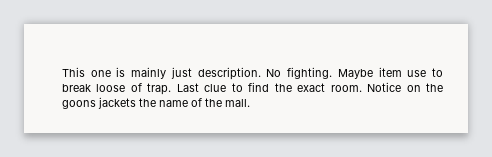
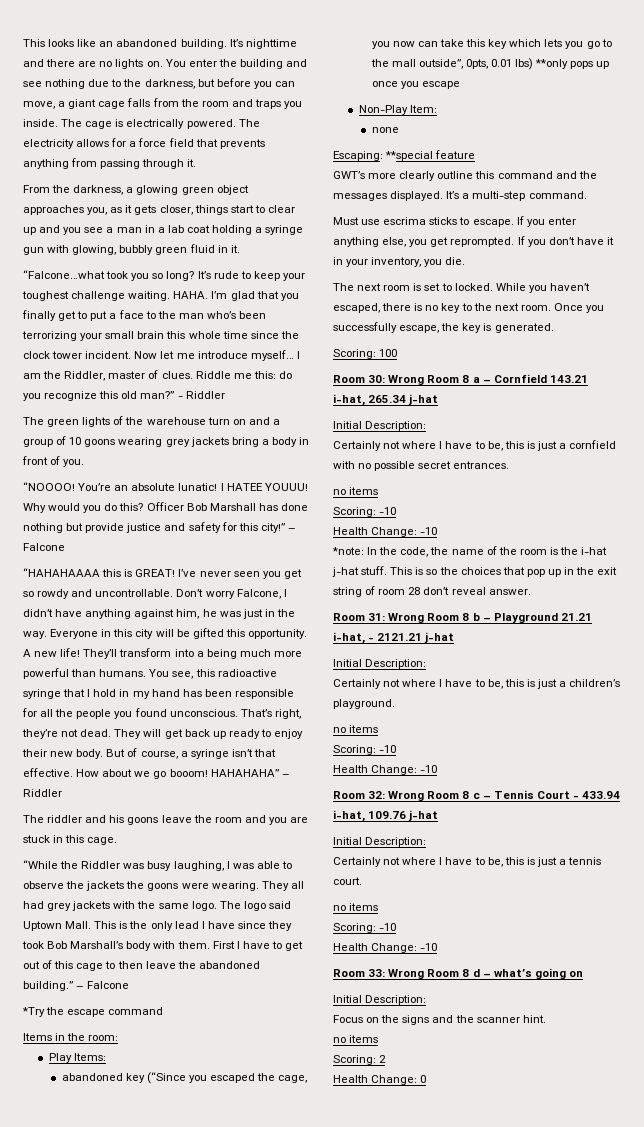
[62,67,444,80] [62,82,443,95] [62,97,250,109] This one is mainly just description. No fighting. Maybe item use to break loose of trap. Last clue to find the exact room. Notice on the goons jackets the name of the mall. -> [23,39,297,49] [23,59,308,69] [23,78,295,89] [23,98,303,109] [23,119,260,129] [23,138,265,149] [23,158,197,169] [23,185,249,195] [23,205,295,215] [23,225,304,235] [23,244,240,255] [23,270,305,281] [22,291,299,301] [22,310,267,321] [22,331,299,341] [23,350,300,361] [23,370,292,381] [23,391,225,401] [23,416,280,427] [23,436,310,447] [22,456,85,467] [23,482,308,491] [23,502,308,513] [23,522,296,533] [23,543,65,551] [23,568,302,579] [23,589,287,599] [23,609,295,619] [23,628,307,639] [23,648,302,659] [23,668,277,679] [23,689,294,699] [22,708,301,719] [22,729,304,739] [22,748,276,759] [23,768,290,779] [23,789,62,797] [23,815,309,825] [23,835,118,845] [23,860,292,871] [23,881,304,891] [23,901,291,911] [23,921,293,931] [22,941,304,951] [23,960,260,971] [23,981,130,991] [22,1007,164,1017] [23,1033,119,1041] [48,1053,106,1063] [61,1072,308,1084] [371,39,612,49] [370,58,610,70] [371,81,460,89] [358,105,437,115] [371,127,399,133] [333,150,476,161] [333,171,597,181] [333,191,587,201] [333,216,576,227] [333,236,614,247] [333,257,466,267] [333,283,590,293] [333,303,605,313] [333,322,554,333] [333,349,398,359] [333,374,588,385] [333,394,439,406] [333,421,427,431] [333,440,617,451] [333,461,510,471] [333,487,379,495] [333,507,397,517] [333,527,438,537] [332,546,608,557] [332,566,618,577] [333,586,531,597] [333,613,592,623] [333,632,455,644] [333,659,427,669] [333,679,621,689] [333,699,395,709] [333,725,379,733] [333,745,397,755] [333,765,438,775] [333,790,621,801] [333,810,439,822] [333,837,427,847] [333,857,602,867] [333,877,362,885] [333,903,379,911] [333,923,397,933] [333,943,438,953] [333,968,583,979] [333,995,427,1005] [333,1015,546,1025] [333,1035,379,1043] [333,1055,387,1065] [333,1075,427,1085] This looks like an abandoned building. It’s nighttime and there are no lights on. You enter the building and see nothing due to the darkness, but before you can move, a giant cage falls from the room and traps you inside. The cage is electrically powered. The electricity allows for a force field that prevents anything from passing through it. // From the darkness, a glowing green object approaches you, as it gets closer, things start to clear up and you see a man in a lab coat holding a syringe gun with glowing, bubbly green fluid in it. // “Falcone…what took you so long? It’s rude to keep your toughest challenge waiting. HAHA. I’m glad that you finally get to put a face to the man who’s been terrorizing your small brain this whole time since the clock tower incident. Now let me introduce myself… I am the Riddler, master of clues. Riddle me this: do you recognize this old man?” - Riddler // The green lights of the warehouse turn on and a group of 10 goons wearing grey jackets bring a body in front of you. // “NOOOO! You’re an absolute lunatic! I HATEE YOUUU! Why would you do this? Officer Bob Marshall has done nothing but provide justice and safety for this city!” – Falcone // “HAHAHAAAA this is GREAT! I’ve never seen you get so rowdy and uncontrollable. Don’t worry Falcone, I didn’t have anything against him, he was just in the way. Everyone in this city will be gifted this opportunity. A new life! They’ll transform into a being much more powerful than humans. You see, this radioactive syringe that I hold in my hand has been responsible for all the people you found unconscious. That’s right, they’re not dead. They will get back up ready to enjoy their new body. But of course, a syringe isn’t that effective. How about we go booom! HAHAHAHA” – Riddler // The riddler and his goons leave the room and you are stuck in this cage. // “While the Riddler was busy laughing, I was able to observe the jackets the goons were wearing. They all had grey jackets with the same logo. The logo said Uptown Mall. This is the only lead I have since they took Bob Marshall’s body with them. First I have to get out of this cage to then leave the abandoned building.” – Falcone // *Try the escape command // Items in the room: // Play Items: // abandoned key (“Since you escaped the cage, you now can take this key which lets you go to the mall outside”, 0pts, 0.01 lbs) **only pops up once you escape // Non-Play Item: // none // Escaping: **special feature // GWT’s more clearly outline this command and the messages displayed. It’s a multi-step command. // Must use escrima sticks to escape. If you enter anything else, you get reprompted. If you don’t have it in your inventory, you die. // The next room is set to locked. While you haven’t escaped, there is no key to the next room. Once you successfully escape, the key is generated. // Scoring: 100 // Room 30: Wrong Room 8 a – Cornfield 143.21 i-hat, 265.34 j-hat // Initial Description: // Certainly not where I have to be, this is just a cornfield with no possible secret entrances. // no items // Scoring: -10 // Health Change: -10 // *note: In the code, the name of the room is the i-hat j-hat stuff. This is so the choices that pop up in the exit string of room 28 don’t reveal answer. // Room 31: Wrong Room 8 b – Playground 21.21 i-hat, - 2121.21 j-hat // Initial Description: // Certainly not where I have to be, this is just a children’s playground. // no items // Scoring: -10 // Health Change: -10 // Room 32: Wrong Room 8 c – Tennis Court - 433.94 i-hat, 109.76 j-hat // Initial Description: // Certainly not where I have to be, this is just a tennis court. // no items // Scoring: -10 // Health Change: -10 // Room 33: Wrong Room 8 d – what’s going on // Initial Description: // Focus on the signs and the scanner hint. // no items // Scoring: 2 // Health Change: 0

